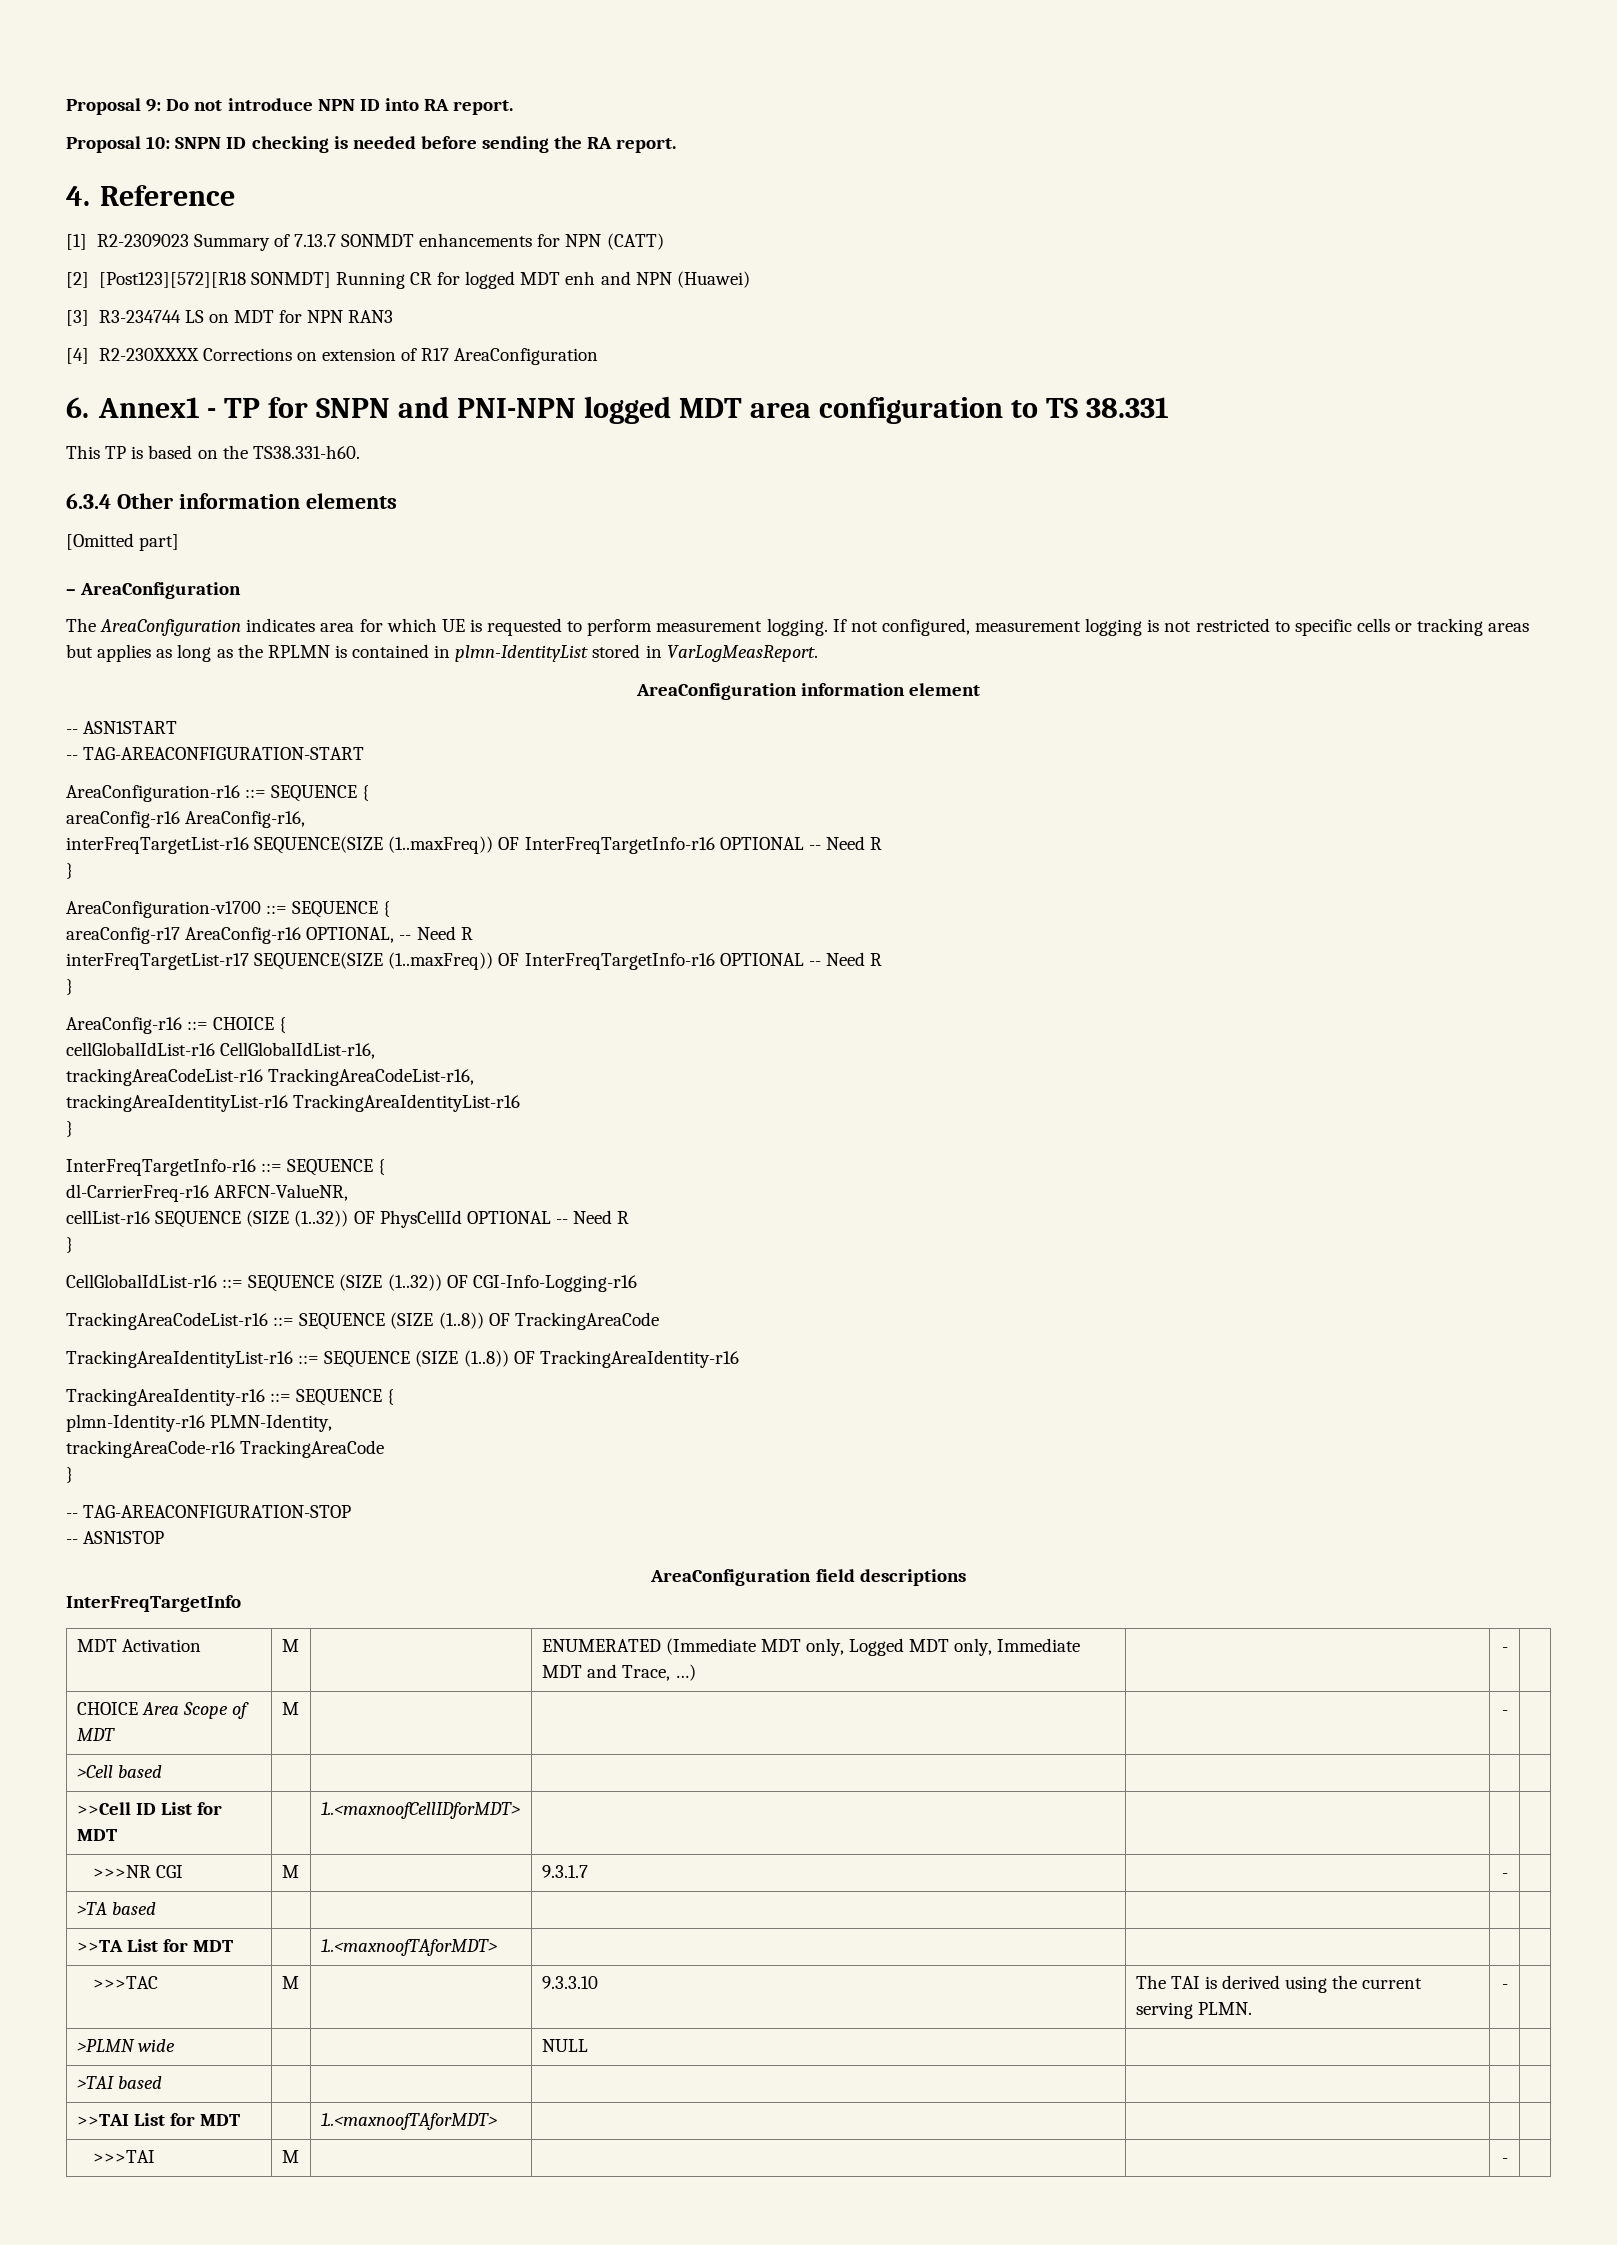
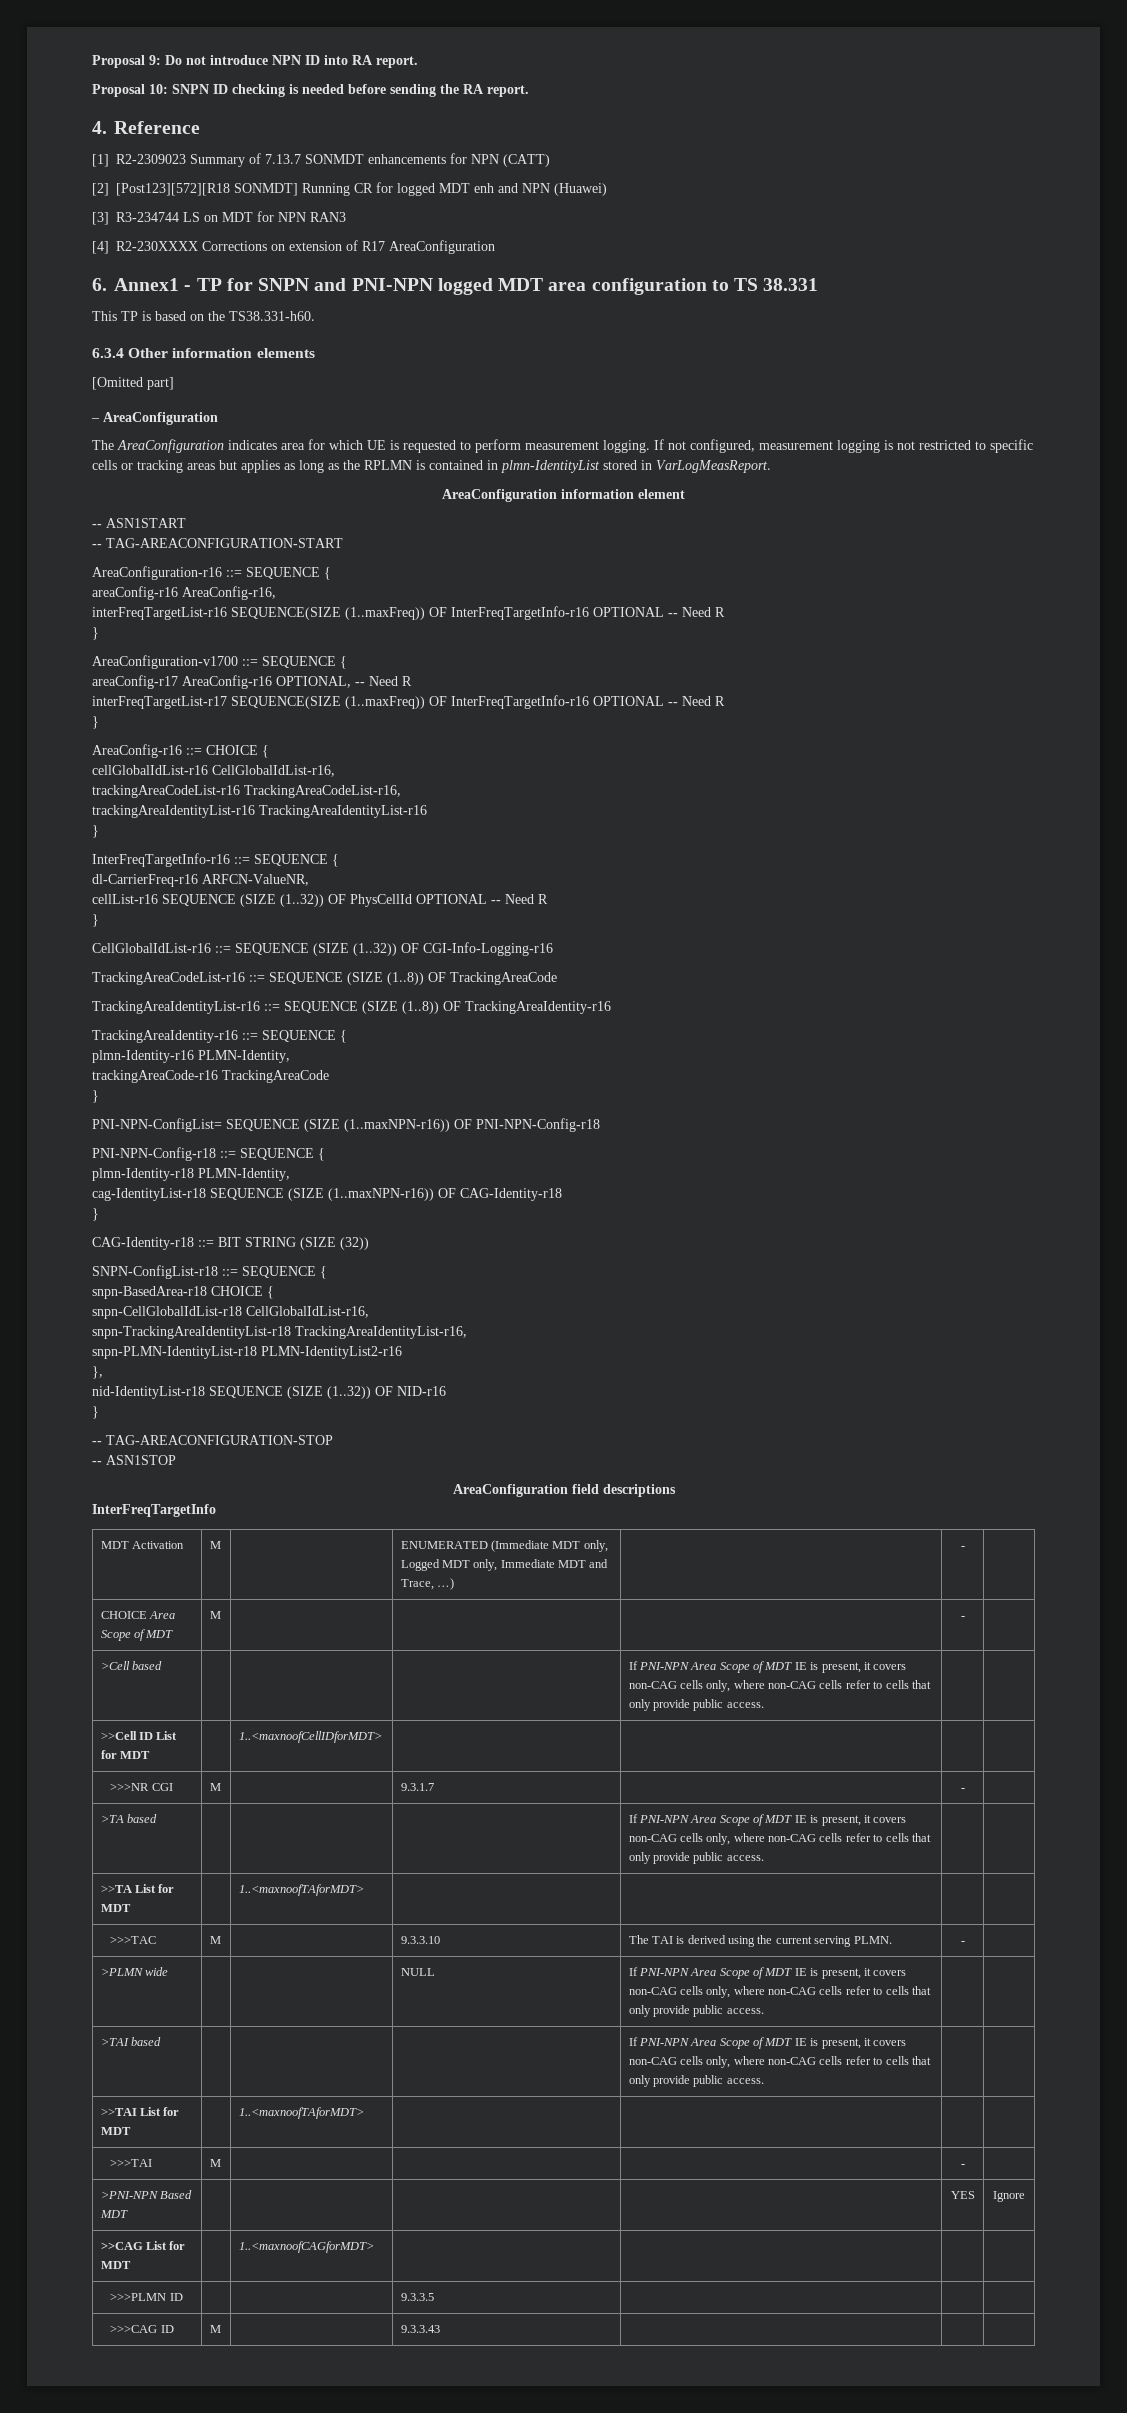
(73, 1475) none -> [92,1118,600,1132] [92,1147,325,1161] [92,1168,290,1181] [92,1188,562,1201] [92,1208,99,1221] [92,1237,369,1250] [92,1265,327,1279] [92,1286,274,1299] [92,1306,369,1319] [92,1326,467,1339] [92,1346,402,1359] [92,1366,103,1379] [92,1386,446,1399] [92,1406,99,1419] // PNI-NPN-ConfigList= SEQUENCE (SIZE (1..maxNPN-r16)) OF PNI-NPN-Config-r18 // PNI-NPN-Config-r18 ::= SEQUENCE { // plmn-Identity-r18 PLMN-Identity, // cag-IdentityList-r18 SEQUENCE (SIZE (1..maxNPN-r16)) OF CAG-Identity-r18 // } // CAG-Identity-r18 ::= BIT STRING (SIZE (32)) // SNPN-ConfigList-r18 ::= SEQUENCE { // snpn-BasedArea-r18 CHOICE { // snpn-CellGlobalIdList-r18 CellGlobalIdList-r16, // snpn-TrackingAreaIdentityList-r18 TrackingAreaIdentityList-r16, // snpn-PLMN-IdentityList-r18 PLMN-IdentityList2-r16 // }, // nid-IdentityList-r18 SEQUENCE (SIZE (1..32)) OF NID-r16 // }
(162, 1771) none -> [628,1661,907,1673] [628,1680,931,1692] [628,1699,764,1711] If PNI-NPN Area Scope of MDT IE is present, it covers non-CAG cells only, where non-CAG cells refer to cells that only provide public access.
(156, 1908) none -> [628,1814,907,1826] [628,1833,931,1845] [628,1852,764,1864] If PNI-NPN Area Scope of MDT IE is present, it covers non-CAG cells only, where non-CAG cells refer to cells that only provide public access.
[76,2076,162,2089] | | // >TAI based | | | | -> [628,1967,907,1979] [628,1986,931,1998] [628,2005,764,2017] [100,2037,161,2046] [628,2037,907,2049] [628,2056,931,2068] [628,2075,764,2087] If PNI-NPN Area Scope of MDT IE is present, it covers non-CAG cells only, where non-CAG cells refer to cells that only provide public access. | | // >TAI based | | | | If PNI-NPN Area Scope of MDT IE is present, it covers non-CAG cells only, where non-CAG cells refer to cells that only provide public access.
(1508, 2160) none -> [100,2190,192,2199] [99,2210,128,2218] [950,2191,975,2199] [993,2191,1025,2202] [100,2241,186,2250] [100,2261,131,2269] [238,2241,374,2253] [110,2293,183,2301] [400,2293,434,2301] [110,2325,174,2333] [209,2325,221,2333] [400,2325,440,2333] // >PNI-NPN Based MDT | | | | | YES | Ignore // >>CAG List for MDT | | 1..<maxnoofCAGforMDT> | | | | // >>>PLMN ID | | | 9.3.3.5 | | | // >>>CAG ID | M | | 9.3.3.43 | | |

